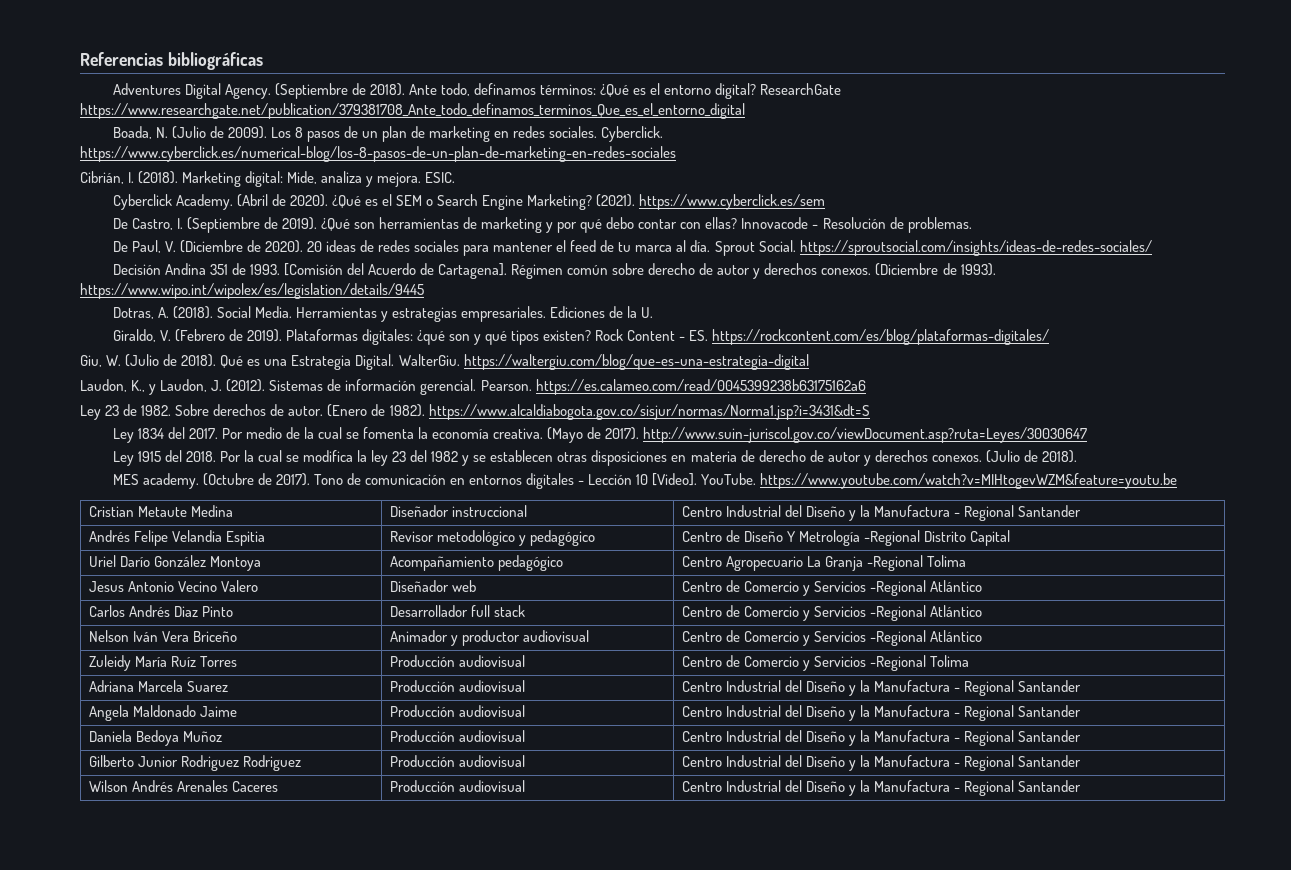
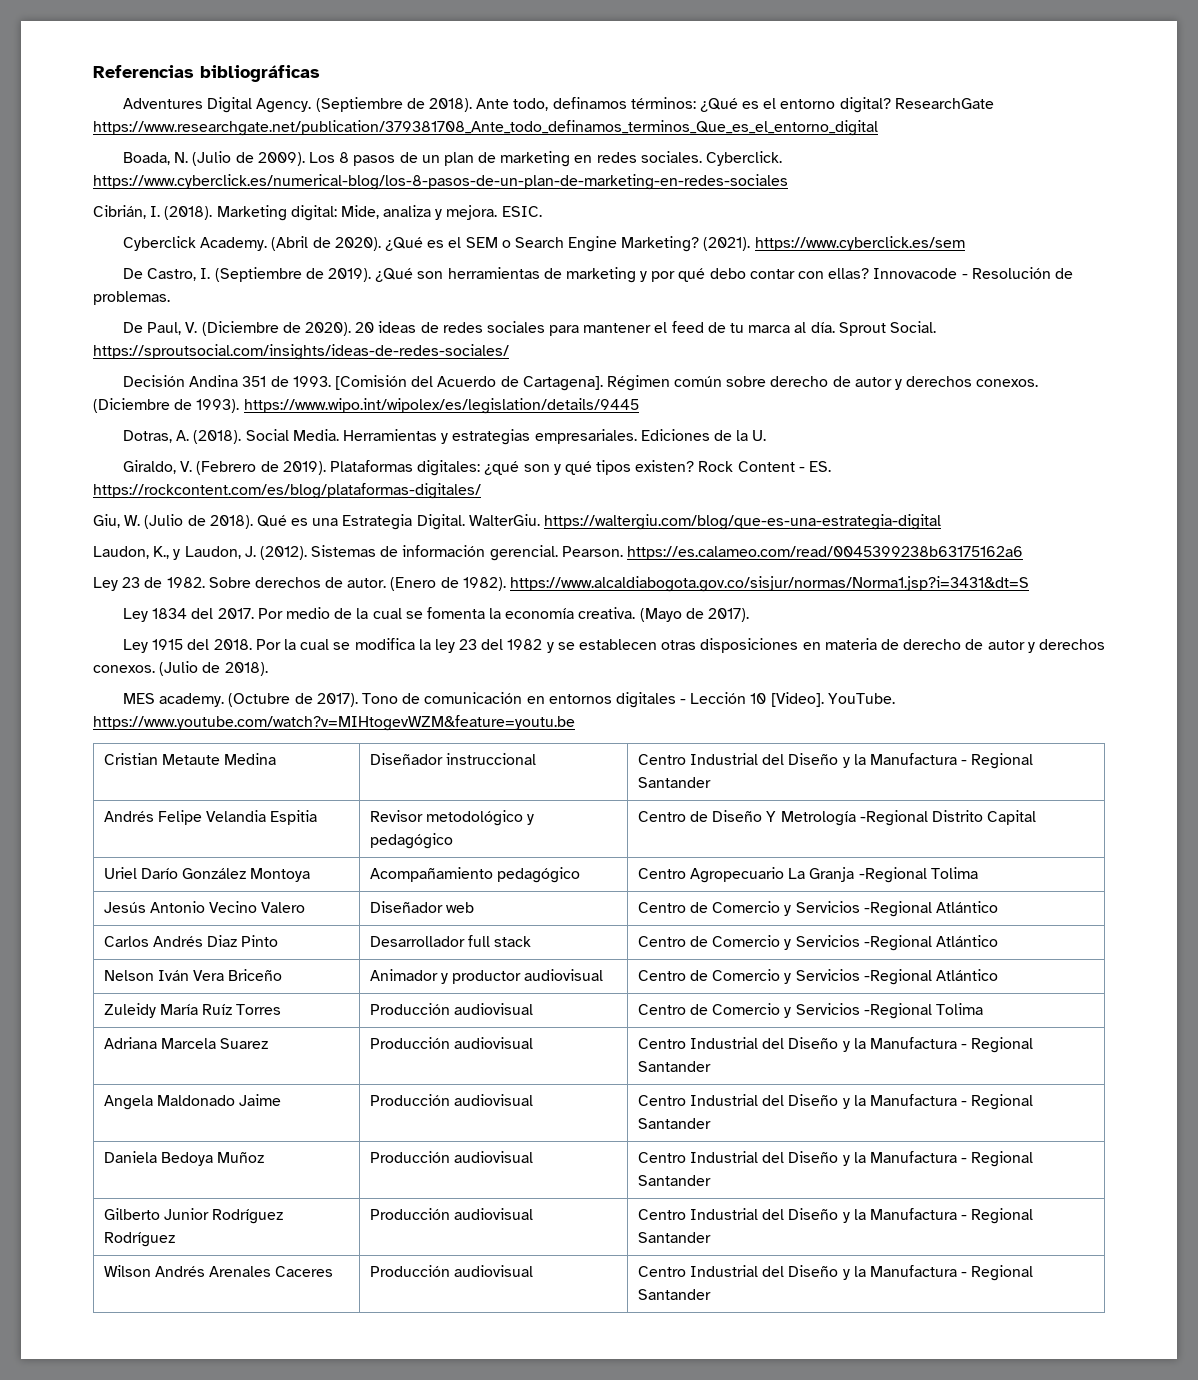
[643,427,1088,443] http://www.suin-juriscol.gov.co/viewDocument.asp?ruta=Leyes/30030647 -> (750, 615) none
[88,581,124,592] Jesus -> [103,902,146,913] Jesús
[181,755,302,771] Rodriguez Rodriguez -> [212,1209,284,1224] [103,1232,175,1247] Rodríguez Rodríguez

